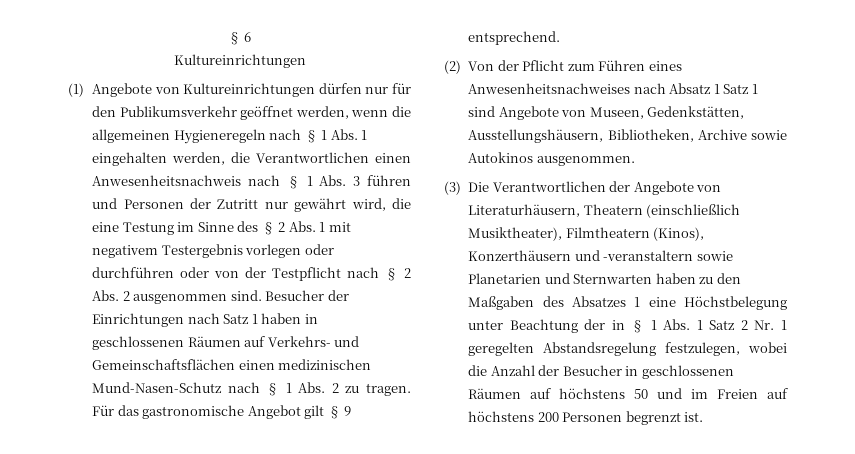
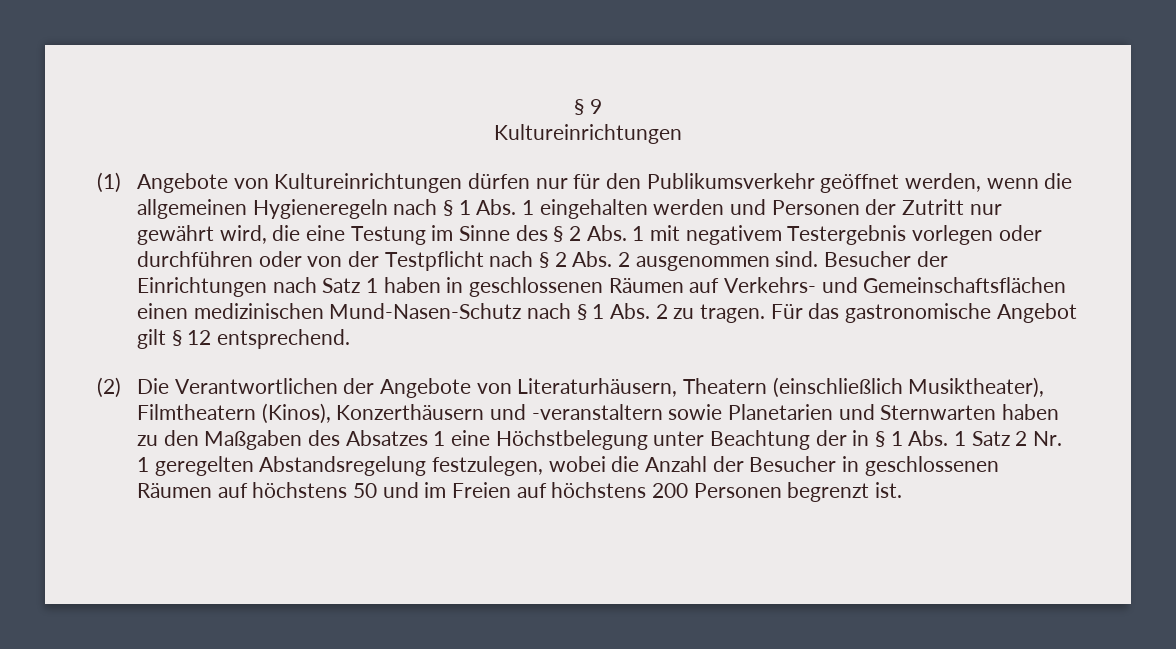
[227,32,252,45] § 6 -> [574,99,602,115] § 9
[172,152,411,165] [92,175,411,189] werden, die Verantwortlichen einen Anwesenheitsnachweis nach § 1 Abs. 3 führen -> [653,199,725,215] werden
[344,406,352,416] 9 -> [187,330,212,345] 12
[468,60,682,71] [468,83,758,94] [468,106,745,120] [468,129,787,143] [468,152,635,166] [444,181,461,195] Von der Pflicht zum Führen eines Anwesenheitsnachweises nach Absatz 1 Satz 1 sind Angebote von Museen, Gedenkstätten, Ausstellungshäusern, Bibliotheken, Archive sowie Autokinos ausgenommen. // (3) -> (121, 387) none

